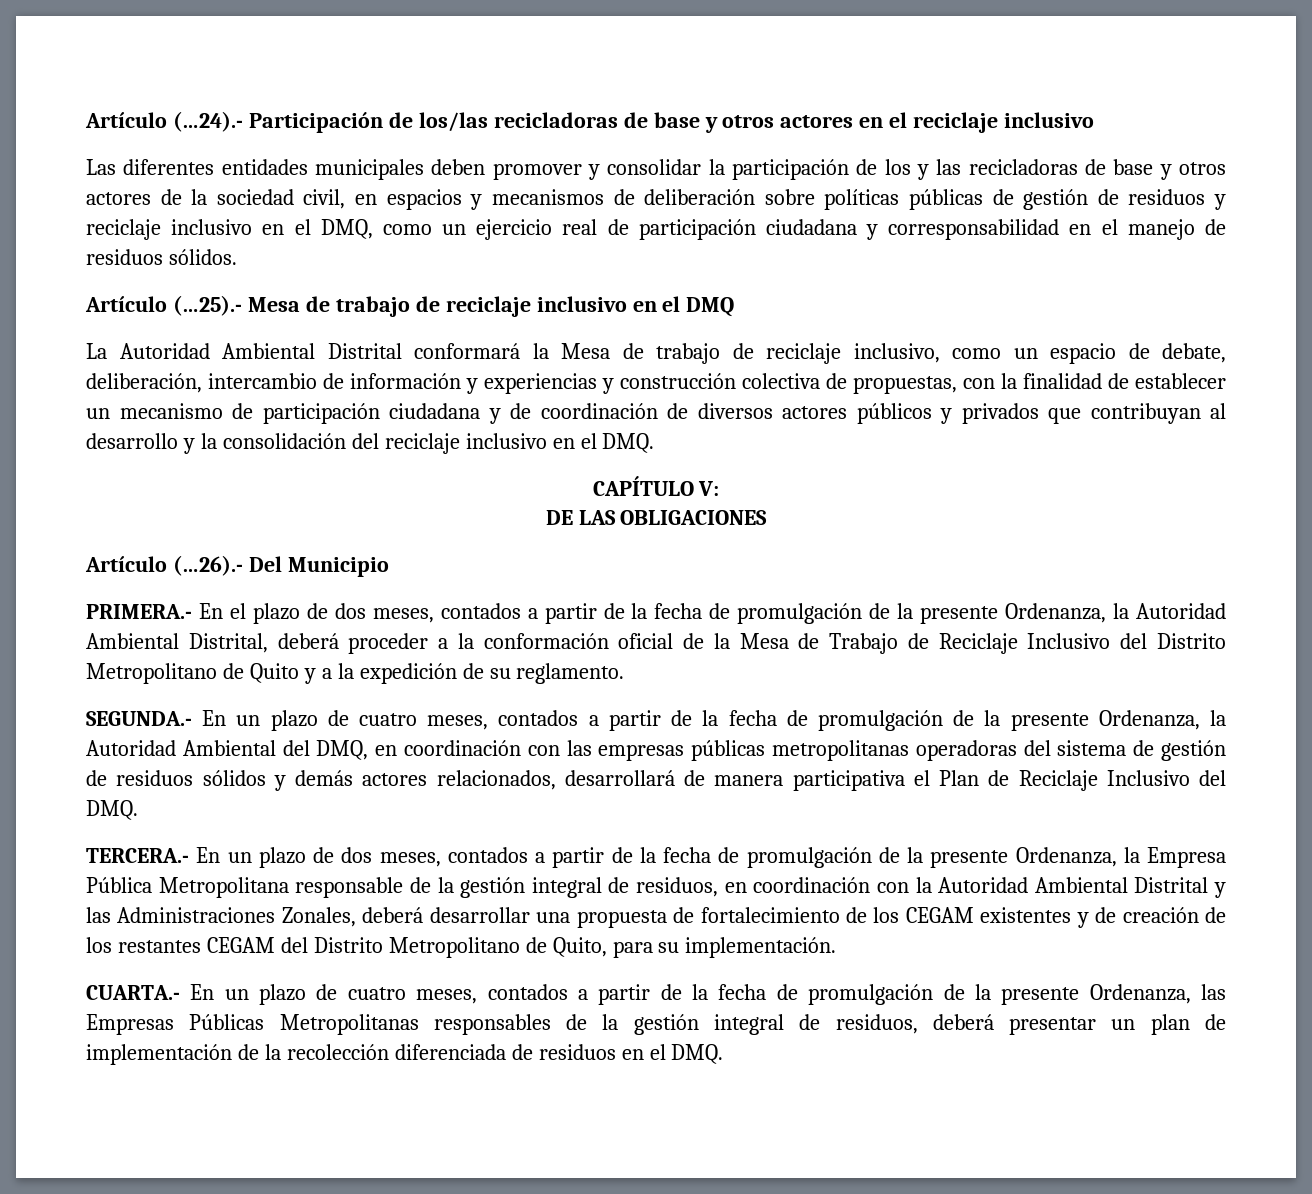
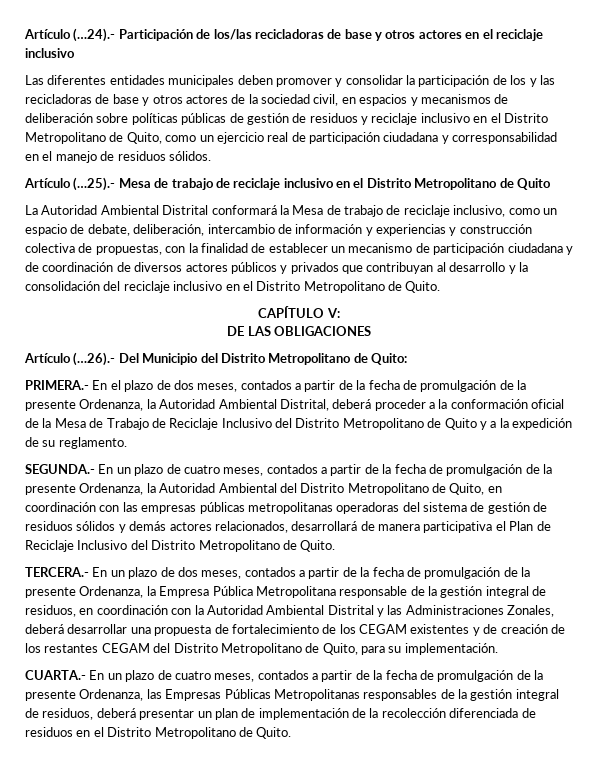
[320,219,373,239] DMQ, -> [503,113,548,123] [25,132,162,144] Distrito Metropolitano de Quito,
[686,297,735,317] DMQ -> [366,178,551,190] Distrito Metropolitano de Quito
[602,433,655,453] DMQ. -> [256,281,441,293] Distrito Metropolitano de Quito.
(389, 567) none -> [200,353,407,365] del Distrito Metropolitano de Quito:
[316,740,369,760] DMQ, -> [300,483,485,495] Distrito Metropolitano de Quito,
[86,800,138,820] DMQ. -> [151,540,336,552] Distrito Metropolitano de Quito.
[671,1044,724,1064] DMQ. -> [107,727,292,739] Distrito Metropolitano de Quito.

